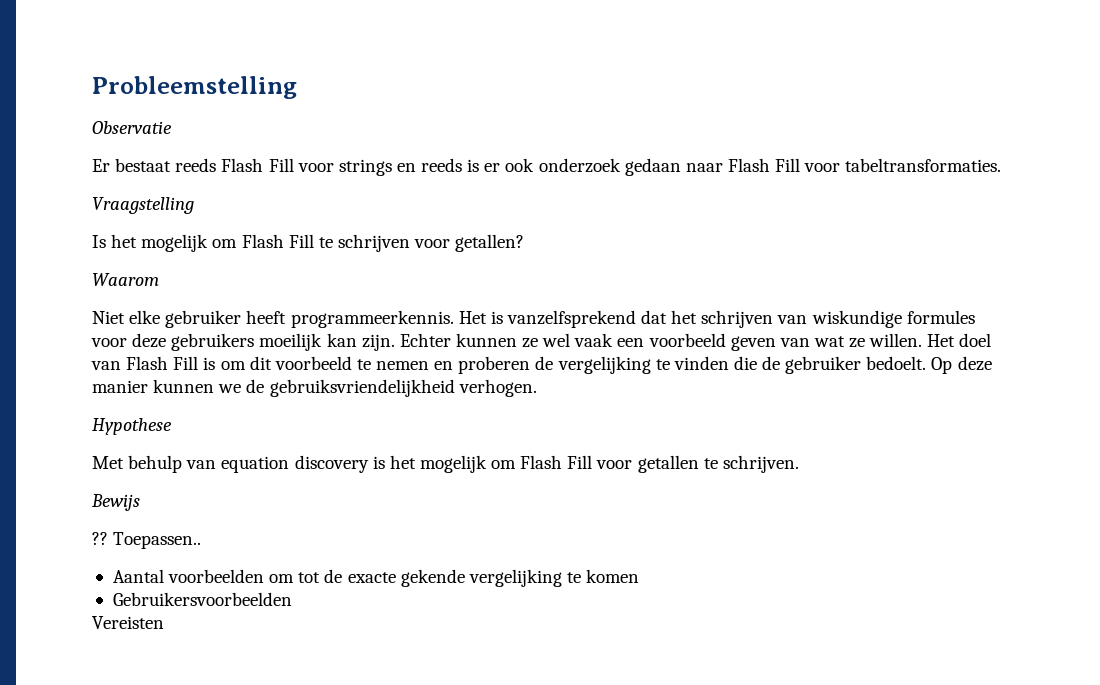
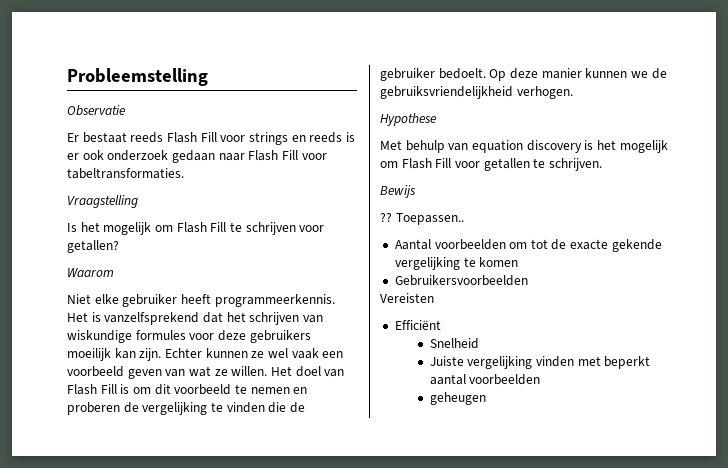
(164, 622) none -> [394,320,441,330] [429,338,479,349] [429,356,651,369] [429,374,541,385] [429,392,486,405] // Efficiënt // Snelheid // Juiste vergelijking vinden met beperkt aantal voorbeelden // geheugen

